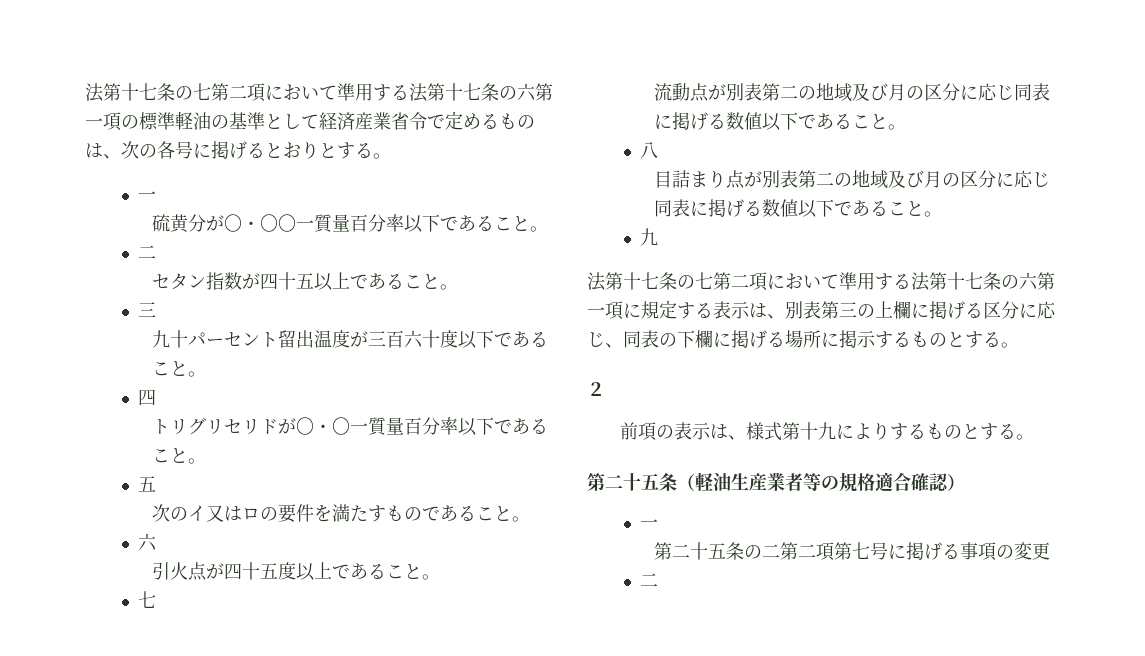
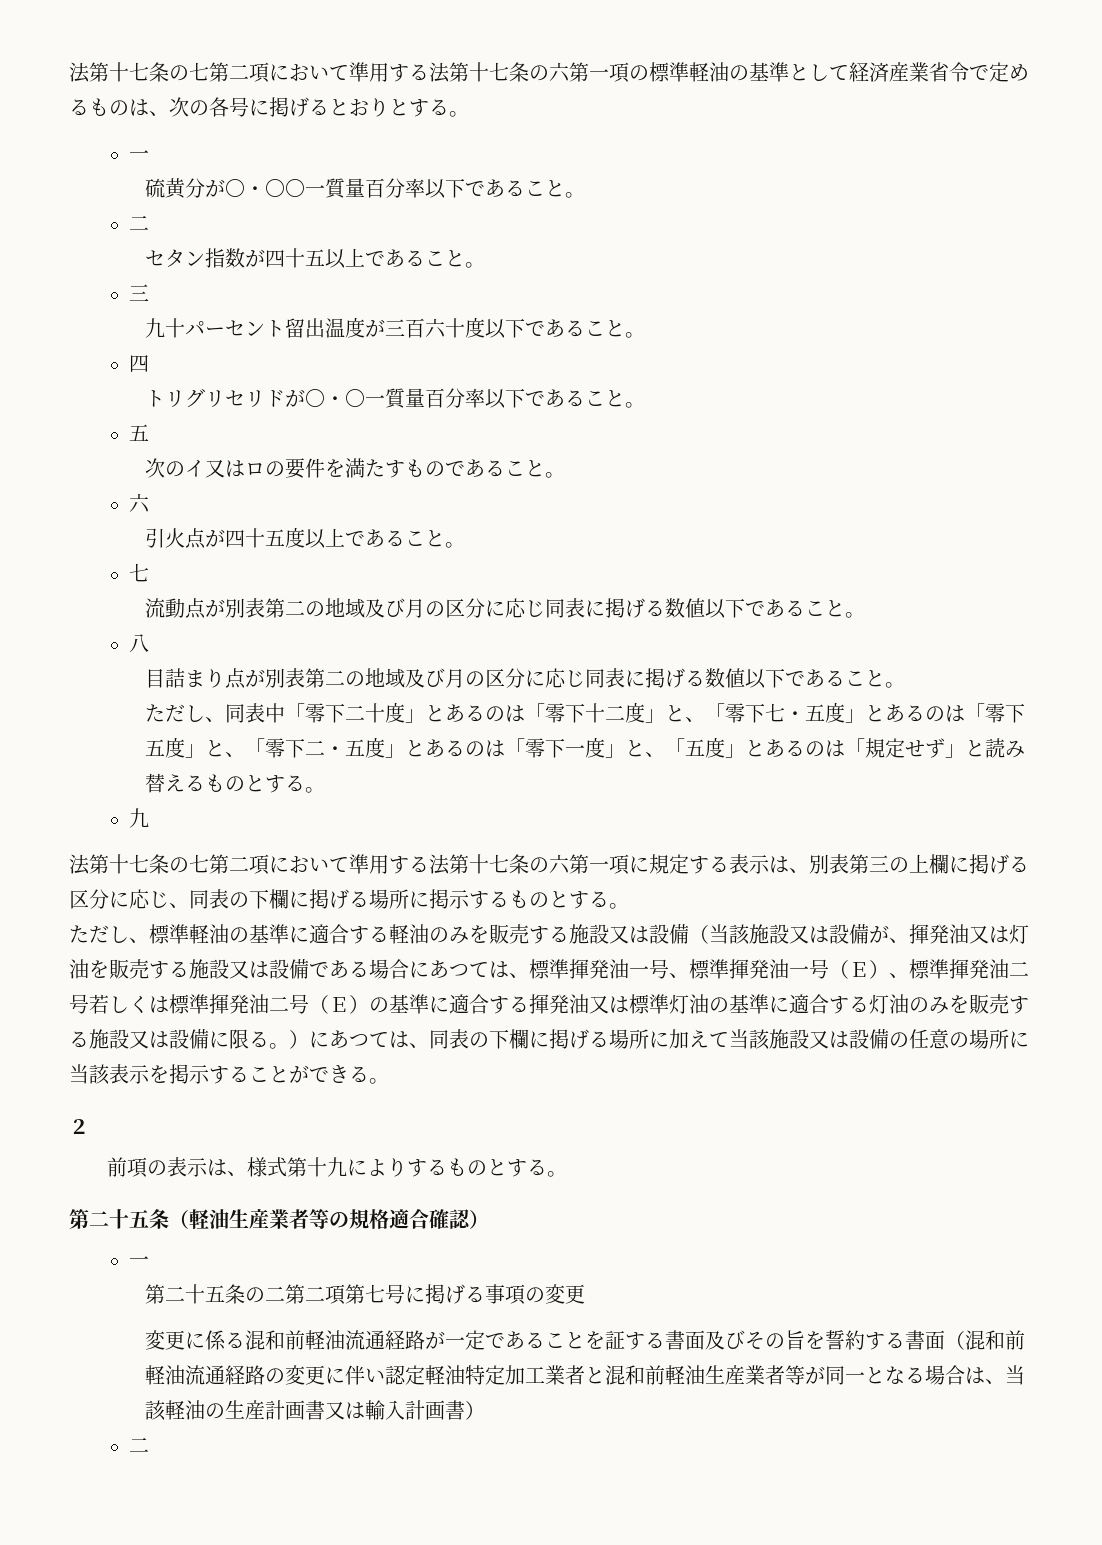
(942, 214) none -> [145,702,1026,723] [145,737,1026,758] [145,773,326,793] // ただし、同表中「零下二十度」とあるのは「零下十二度」と、「零下七・五度」とあるのは「零下五度」と、「零下二・五度」とあるのは「零下一度」と、「五度」とあるのは「規定せず」と読み替えるものとする。
(1019, 345) none -> [69,924,1029,945] [69,959,1029,979] [69,994,1029,1014] [69,1029,1029,1050] [69,1064,389,1085] // ただし、標準軽油の基準に適合する軽油のみを販売する施設又は設備（当該施設又は設備が、揮発油又は灯油を販売する施設又は設備である場合にあつては、標準揮発油一号、標準揮発油一号（Ｅ）、標準揮発油二号若しくは標準揮発油二号（Ｅ）の基準に適合する揮発油又は標準灯油の基準に適合する灯油のみを販売する施設又は設備に限る。）にあつては、同表の下欄に掲げる場所に加えて当該施設又は設備の任意の場所に当該表示を掲示することができる。
(1050, 551) none -> [145,1330,1026,1350] [145,1365,1026,1385] [145,1400,486,1421] // 変更に係る混和前軽油流通経路が一定であることを証する書面及びその旨を誓約する書面（混和前軽油流通経路の変更に伴い認定軽油特定加工業者と混和前軽油生産業者等が同一となる場合は、当該軽油の生産計画書又は輸入計画書）

